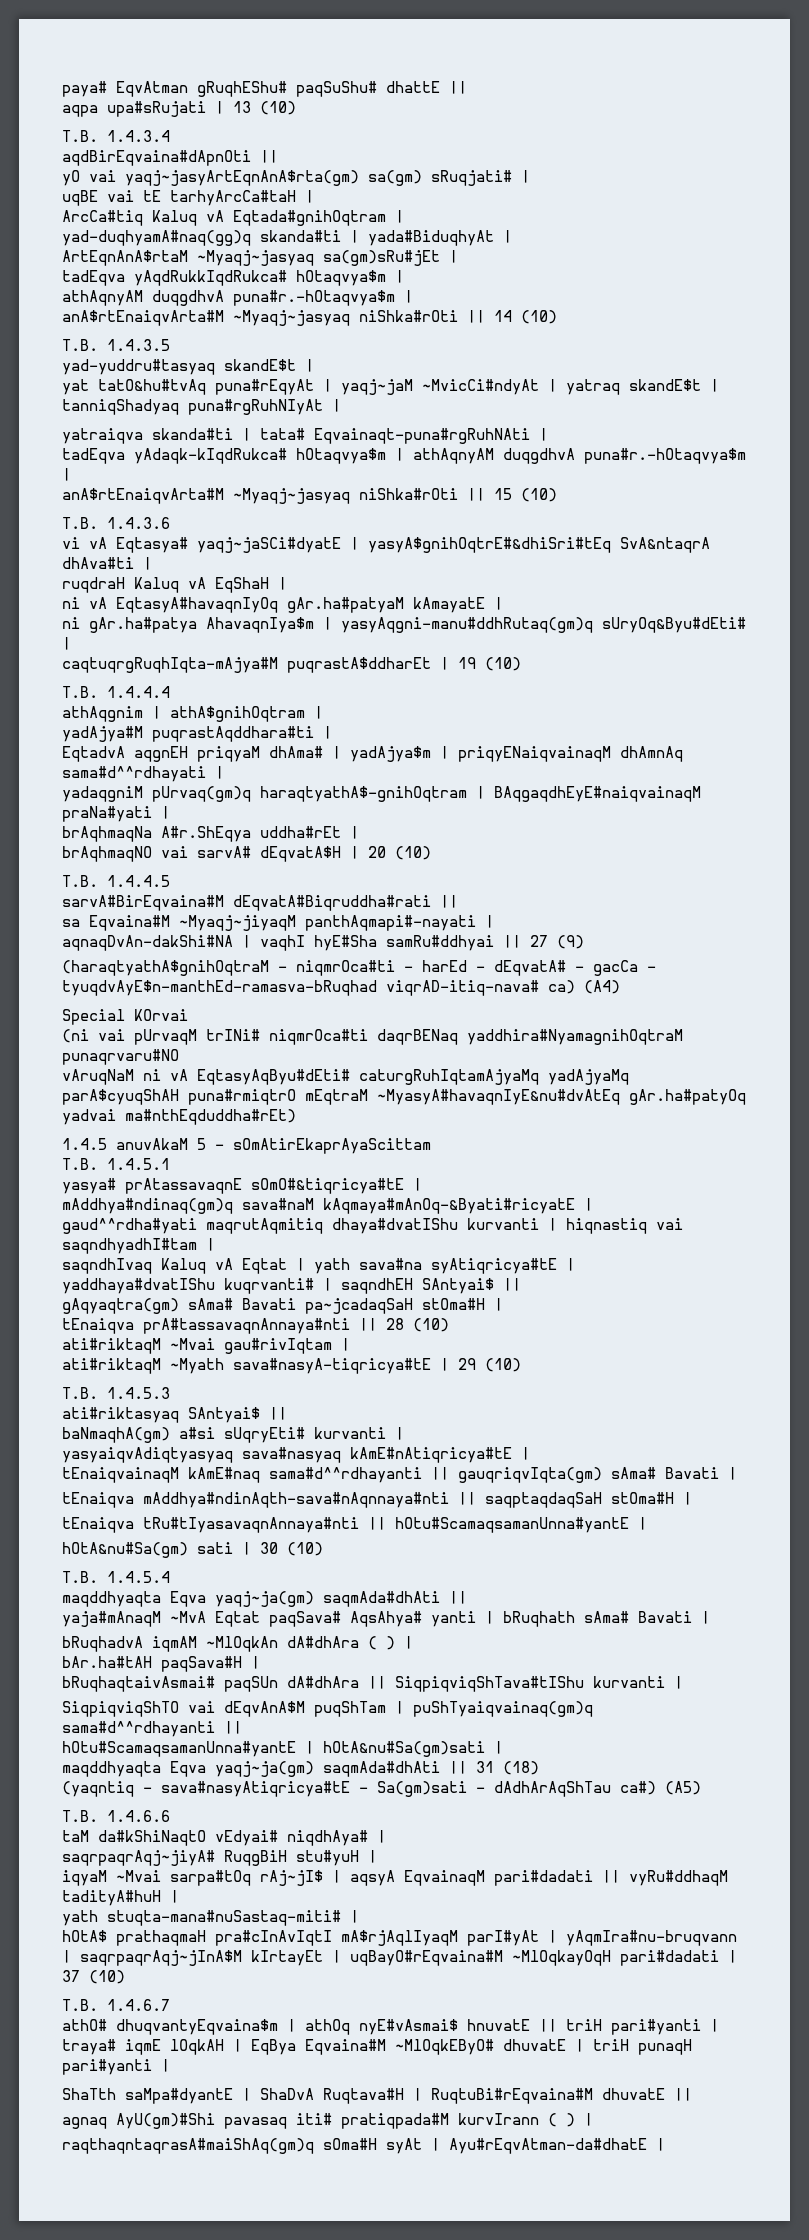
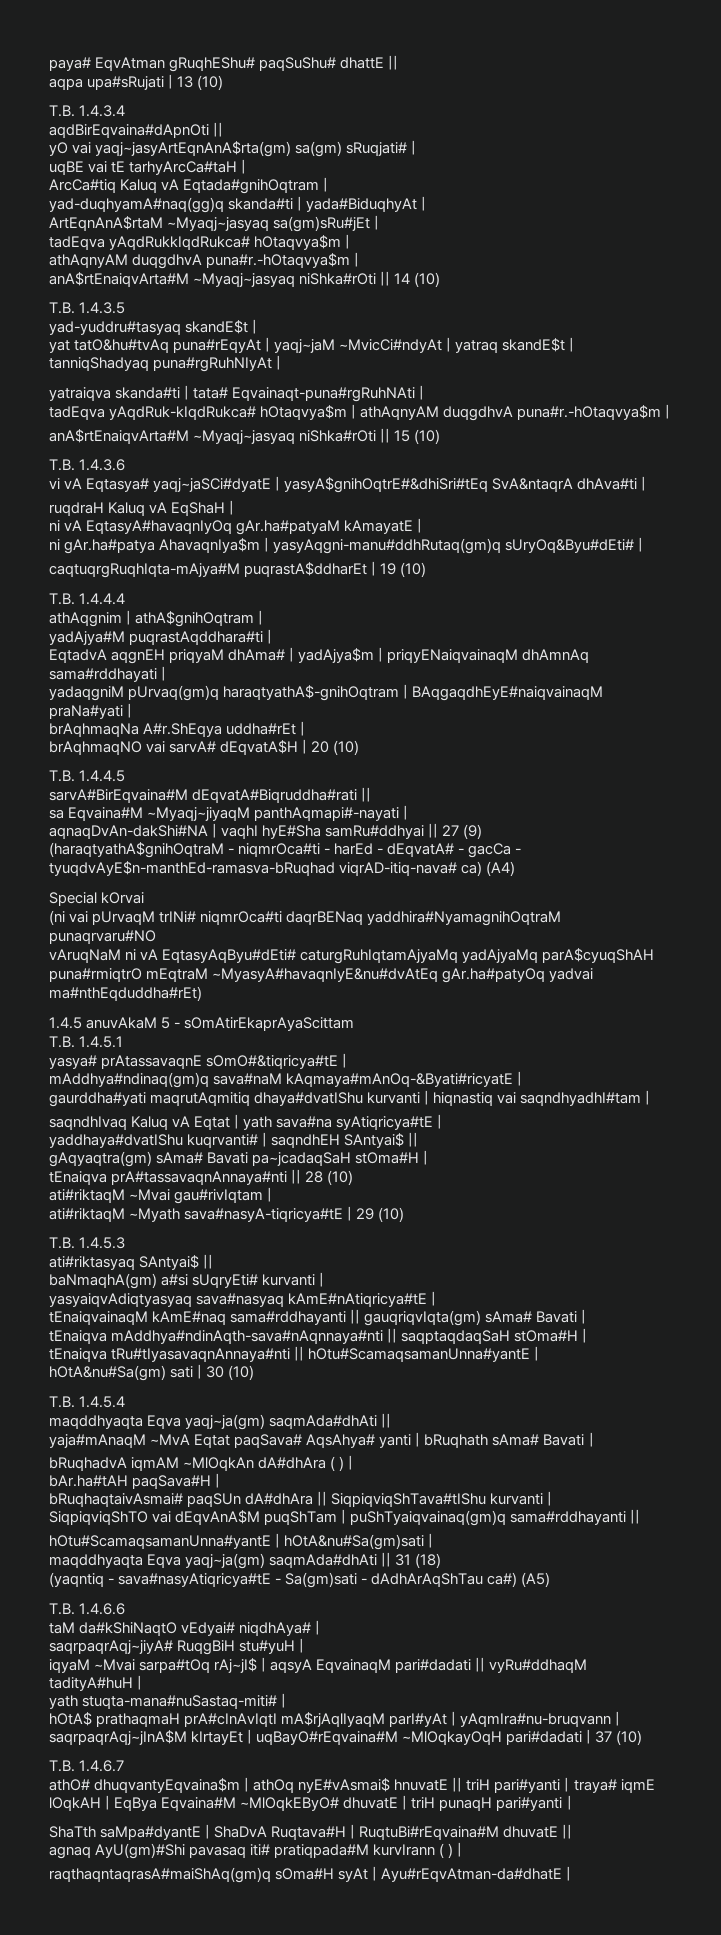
[134,448,287,464] yAdaqk-kIqdRukca# -> [109,406,257,420] yAqdRuk-kIqdRukca#
[62,766,206,782] sama#d^^rdhayati -> [49,668,157,682] sama#rddhayati
[134,1009,188,1021] KOrvai -> [101,892,145,904] kOrvai
[62,1218,197,1234] gaud^^rdha#yati -> [49,1092,146,1107] gaurddha#yati
[269,1467,422,1483] sama#d^^rdhayanti -> [230,1311,347,1325] sama#rddhayanti
[62,1721,215,1737] sama#d^^rdhayanti -> [510,1511,627,1525] sama#rddhayanti
[215,1930,332,1946] pra#cInAvIqtI -> [184,1713,278,1727] prA#cInAvIqtI

